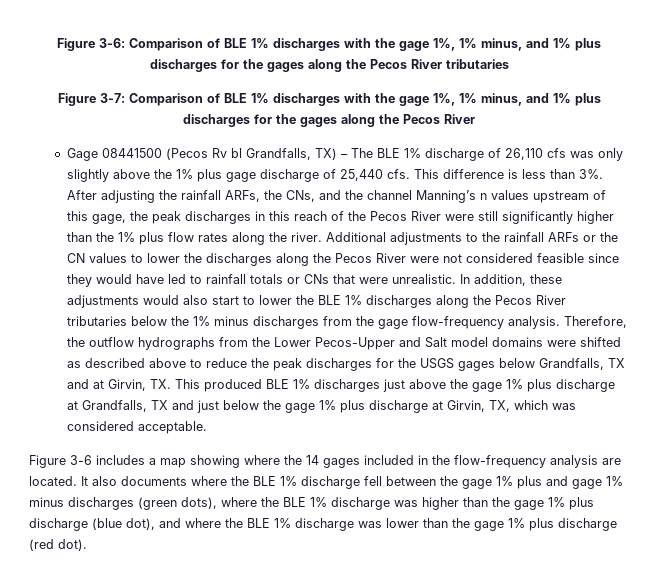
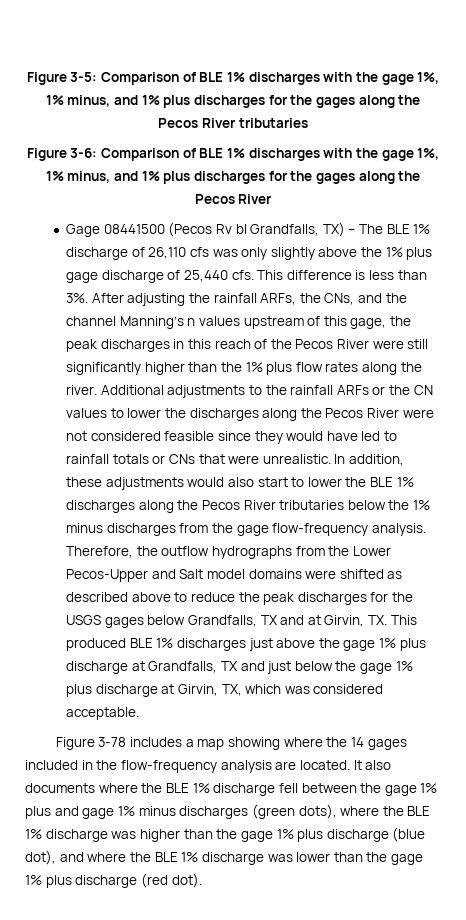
[57,38,125,51] Figure 3-6: -> [26,72,98,85] Figure 3-5:
[99,93,125,103] 3-7: -> [70,148,98,158] 3-6:
[70,455,92,465] 3-6 -> [98,737,127,747] 3-78

